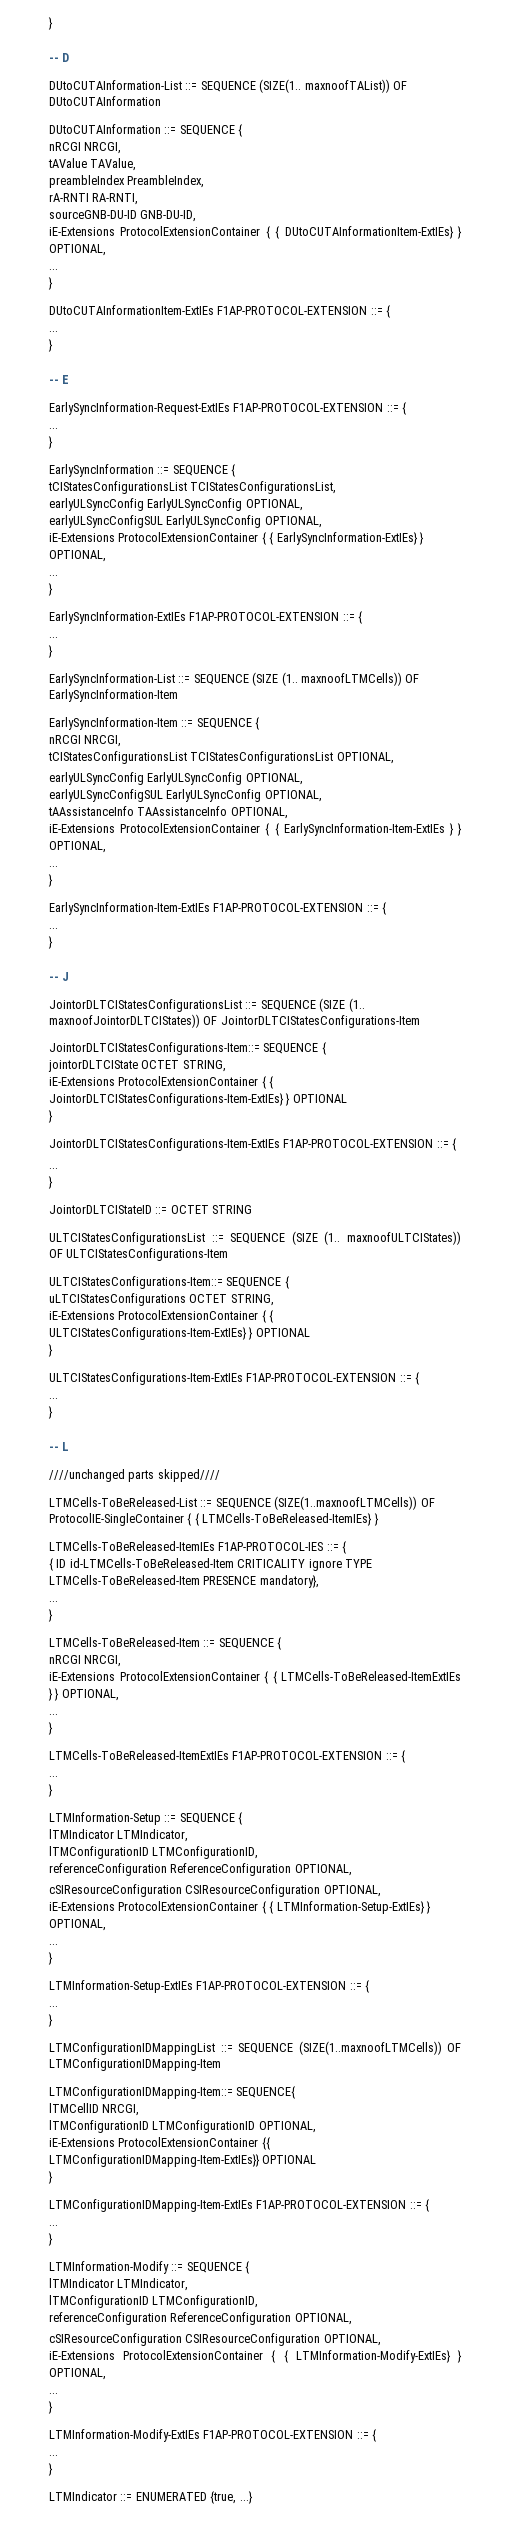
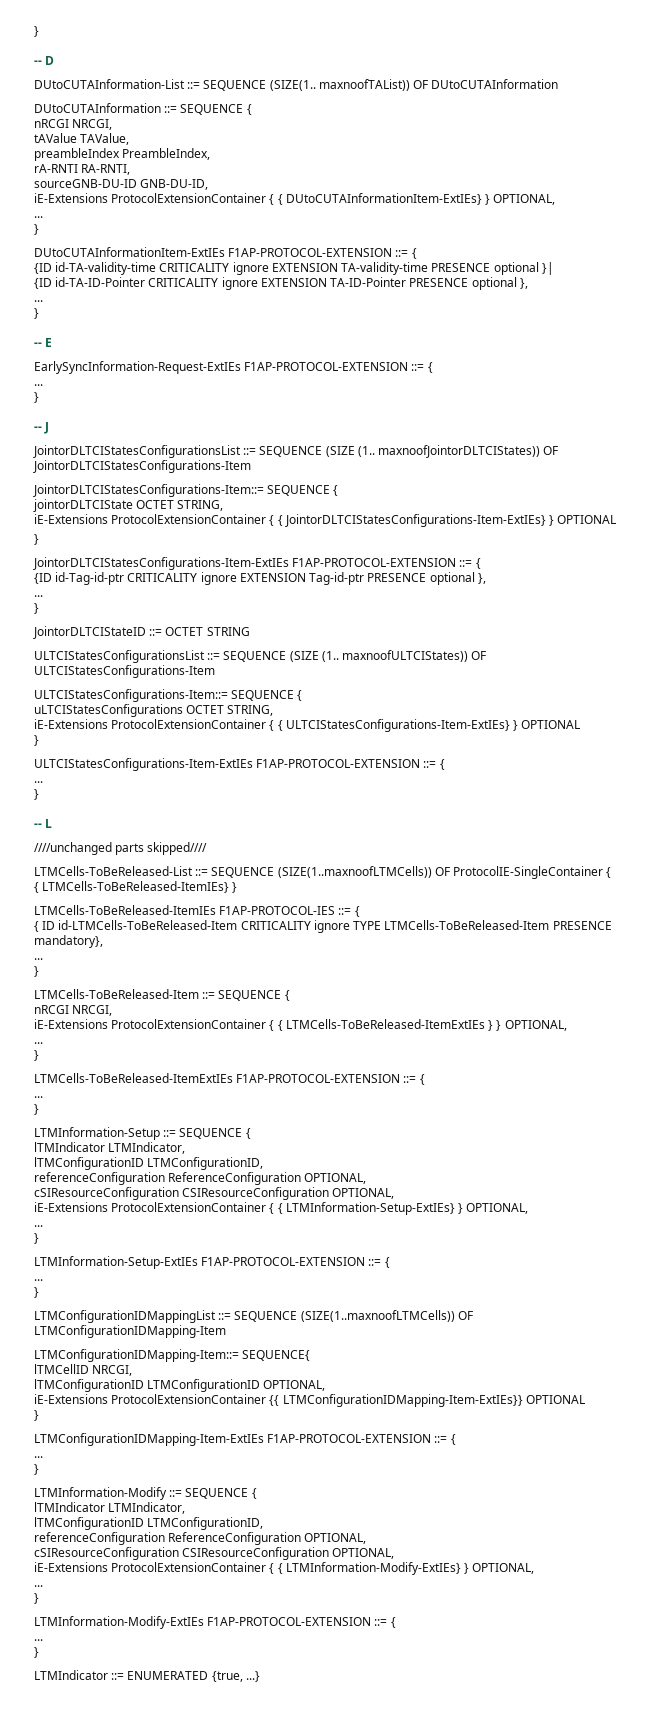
(391, 311) none -> [34,262,554,275] [34,277,528,290] // {ID id-TA-validity-time CRITICALITY ignore EXTENSION TA-validity-time PRESENCE optional }| // {ID id-TA-ID-Pointer CRITICALITY ignore EXTENSION TA-ID-Pointer PRESENCE optional },
[49,464,236,477] [48,481,337,494] [49,498,303,511] [49,515,322,528] [49,532,424,545] [49,550,106,562] [49,575,58,576] [48,583,53,596] [49,611,363,624] [49,637,58,638] [48,645,53,658] [49,672,420,686] [49,689,178,702] [49,717,260,730] [49,735,122,747] [48,751,394,764] [49,772,303,785] [49,789,322,802] [48,806,288,819] [49,823,462,836] [49,841,106,853] [49,866,58,867] [48,874,53,887] [49,902,387,915] [49,928,58,929] [48,936,53,949] // EarlySyncInformation ::= SEQUENCE { // tCIStatesConfigurationsList TCIStatesConfigurationsList, // earlyULSyncConfig EarlyULSyncConfig OPTIONAL, // earlyULSyncConfigSUL EarlyULSyncConfig OPTIONAL, // iE-Extensions ProtocolExtensionContainer { { EarlySyncInformation-ExtIEs} } OPTIONAL, // ... // } // EarlySyncInformation-ExtIEs F1AP-PROTOCOL-EXTENSION ::= { // ... // } // EarlySyncInformation-List ::= SEQUENCE (SIZE (1.. maxnoofLTMCells)) OF EarlySyncInformation-Item // EarlySyncInformation-Item ::= SEQUENCE { // nRCGI NRCGI, // tCIStatesConfigurationsList TCIStatesConfigurationsList OPTIONAL, // earlyULSyncConfig EarlyULSyncConfig OPTIONAL, // earlyULSyncConfigSUL EarlyULSyncConfig OPTIONAL, // tAAssistanceInfo TAAssistanceInfo OPTIONAL, // iE-Extensions ProtocolExtensionContainer { { EarlySyncInformation-Item-ExtIEs } } OPTIONAL, // ... // } // EarlySyncInformation-Item-ExtIEs F1AP-PROTOCOL-EXTENSION ::= { // ... // } -> (39, 397) none
(457, 1144) none -> [34,572,486,585] // {ID id-Tag-id-ptr CRITICALITY ignore EXTENSION Tag-id-ptr PRESENCE optional },

